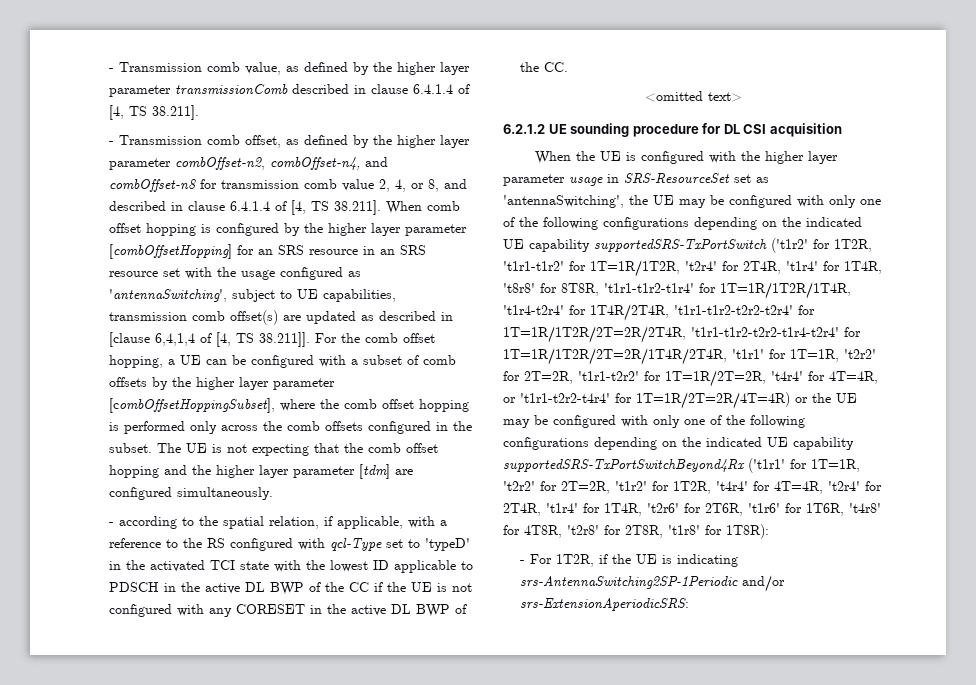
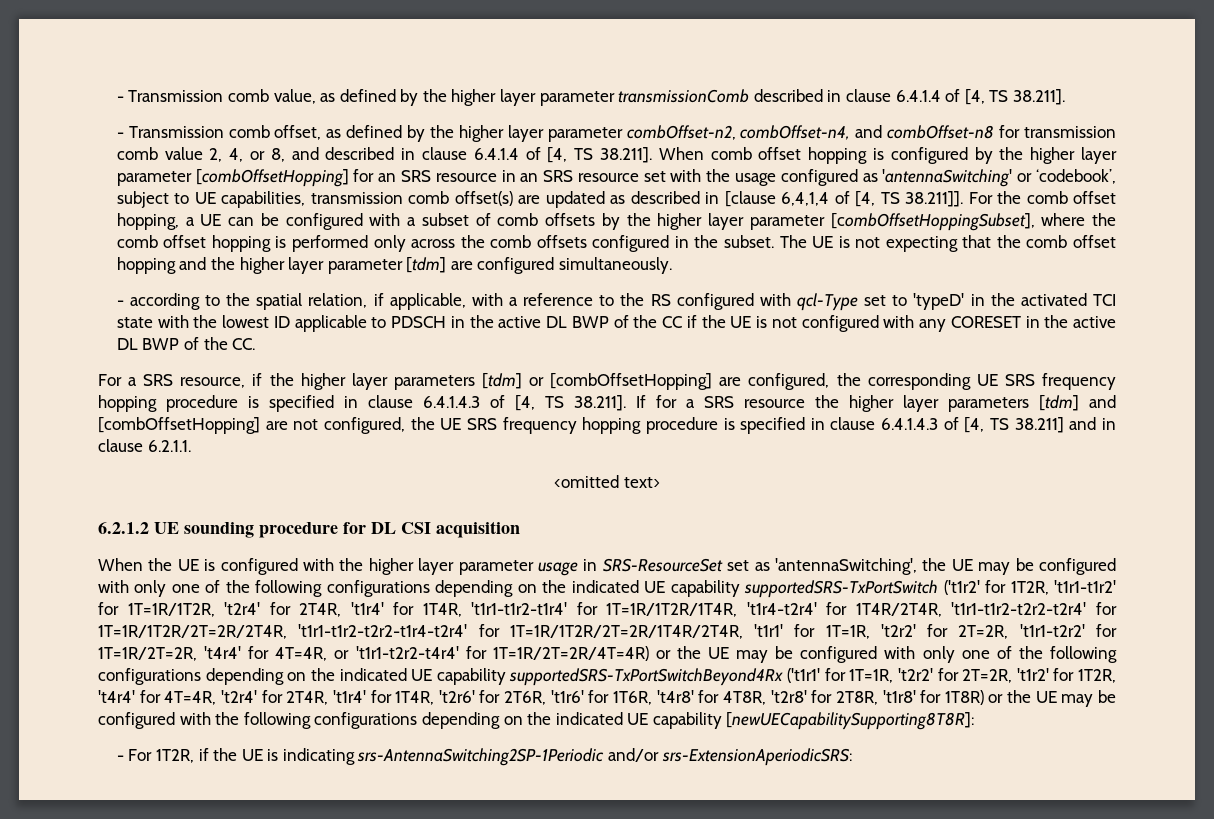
[108,289,227,302] 'antennaSwitching', -> [882,169,1117,187] 'antennaSwitching' or ‘codebook’,
(568, 67) none -> [98,373,1116,390] [98,395,1116,412] [98,417,1116,434] [98,439,191,452] // For a SRS resource, if the higher layer parameters [tdm] or [combOffsetHopping] are configured, the corresponding UE SRS frequency hopping procedure is specified in clause 6.4.1.4.3 of [4, TS 38.211]. If for a SRS resource the higher layer parameters [tdm] and [combOffsetHopping] are not configured, the UE SRS frequency hopping procedure is specified in clause 6.4.1.4.3 of [4, TS 38.211] and in clause 6.2.1.1.
[503,283,599,296] 't8r8' for 8T8R, -> (462, 610) none
[726,524,769,539] 1T8R): -> [944,690,1116,707] [98,712,975,730] 1T8R) or the UE may be configured with the following configurations depending on the indicated UE capability [newUECapabilitySupporting8T8R]:

